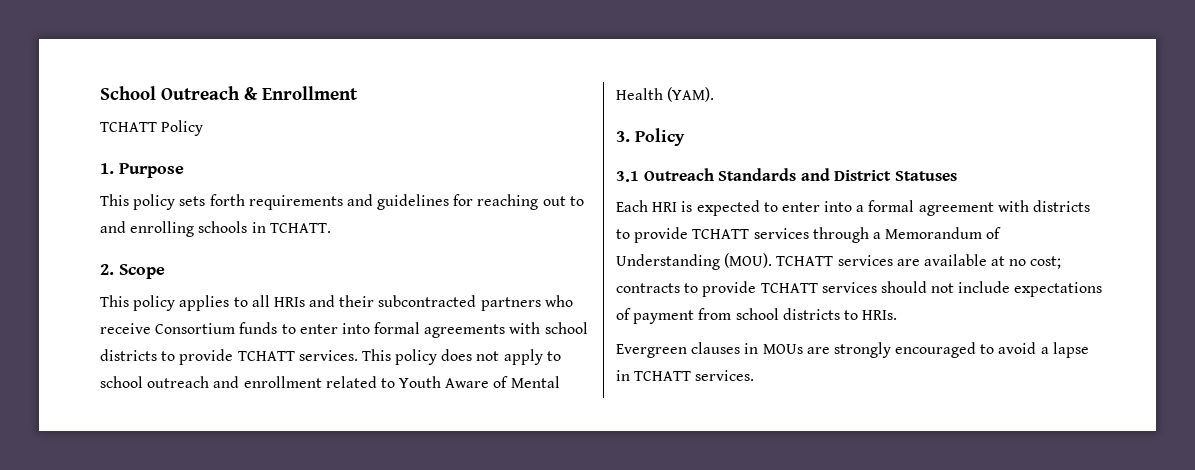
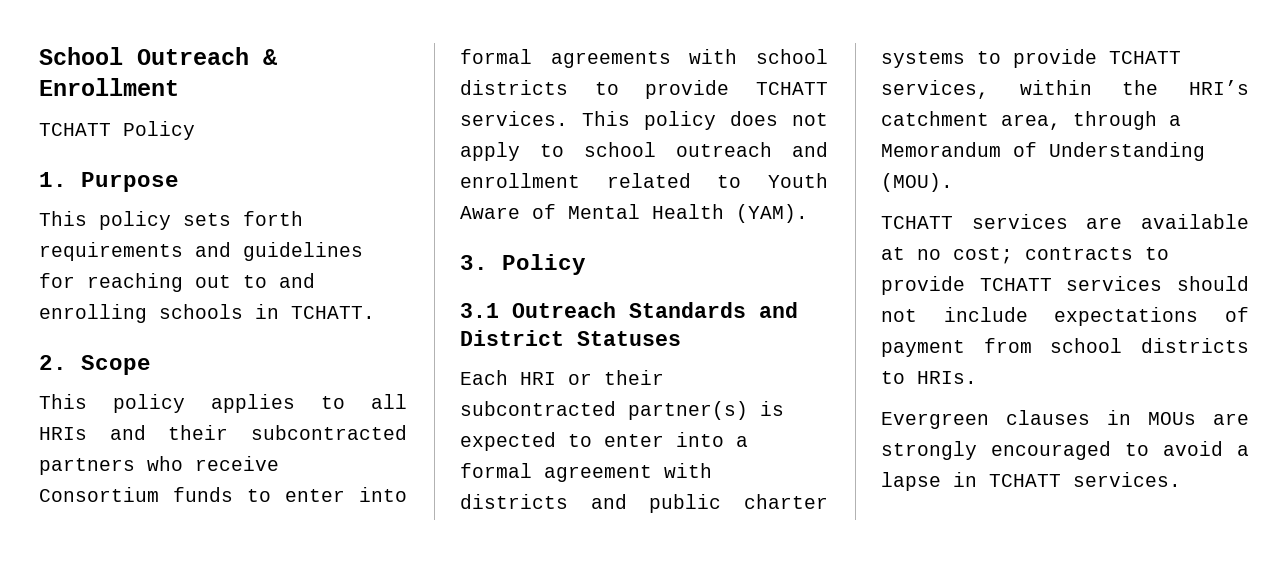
(678, 207) none -> [568,370,664,385] [460,401,748,420] or their subcontracted partner(s)
[616,227,809,243] to provide TCHATT services -> [590,494,828,513] [881,49,1181,68] [881,80,1249,99] [881,111,1061,130] and public charter systems to provide TCHATT services, within the HRI’s catchment area,
(773, 260) none -> (953, 182) //

